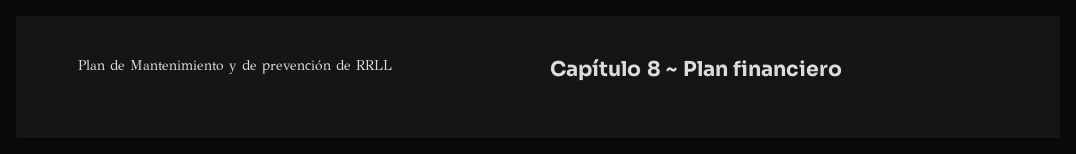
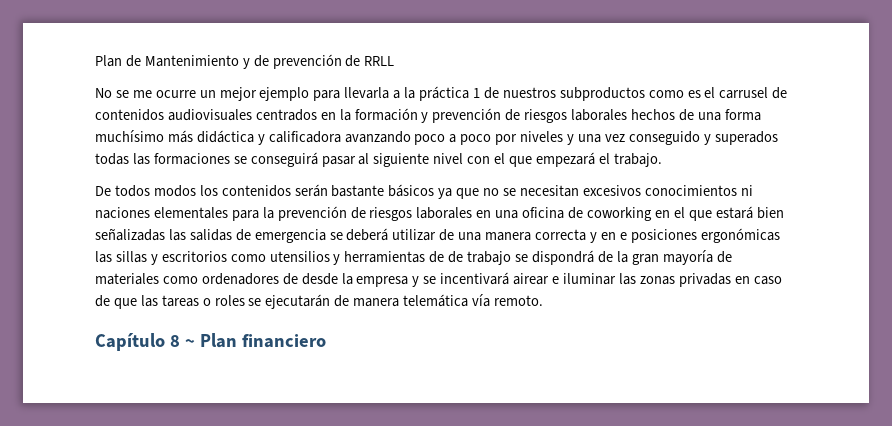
(392, 65) none -> [95,86,788,101] [95,108,761,123] [95,130,778,145] [95,152,662,167] [95,184,753,199] [95,206,784,221] [95,228,780,243] [95,250,732,265] [95,272,782,287] [95,294,543,309] // No se me ocurre un mejor ejemplo para llevarla a la práctica 1 de nuestros subproductos como es el carrusel de contenidos audiovisuales centrados en la formación y prevención de riesgos laborales hechos de una forma muchísimo más didáctica y calificadora avanzando poco a poco por niveles y una vez conseguido y superados todas las formaciones se conseguirá pasar al siguiente nivel con el que empezará el trabajo. // De todos modos los contenidos serán bastante básicos ya que no se necesitan excesivos conocimientos ni naciones elementales para la prevención de riesgos laborales en una oficina de coworking en el que estará bien señalizadas las salidas de emergencia se deberá utilizar de una manera correcta y en e posiciones ergonómicas las sillas y escritorios como utensilios y herramientas de de trabajo se dispondrá de la gran mayoría de materiales como ordenadores de desde la empresa y se incentivará airear e iluminar las zonas privadas en caso de que las tareas o roles se ejecutarán de manera telemática vía remoto.

